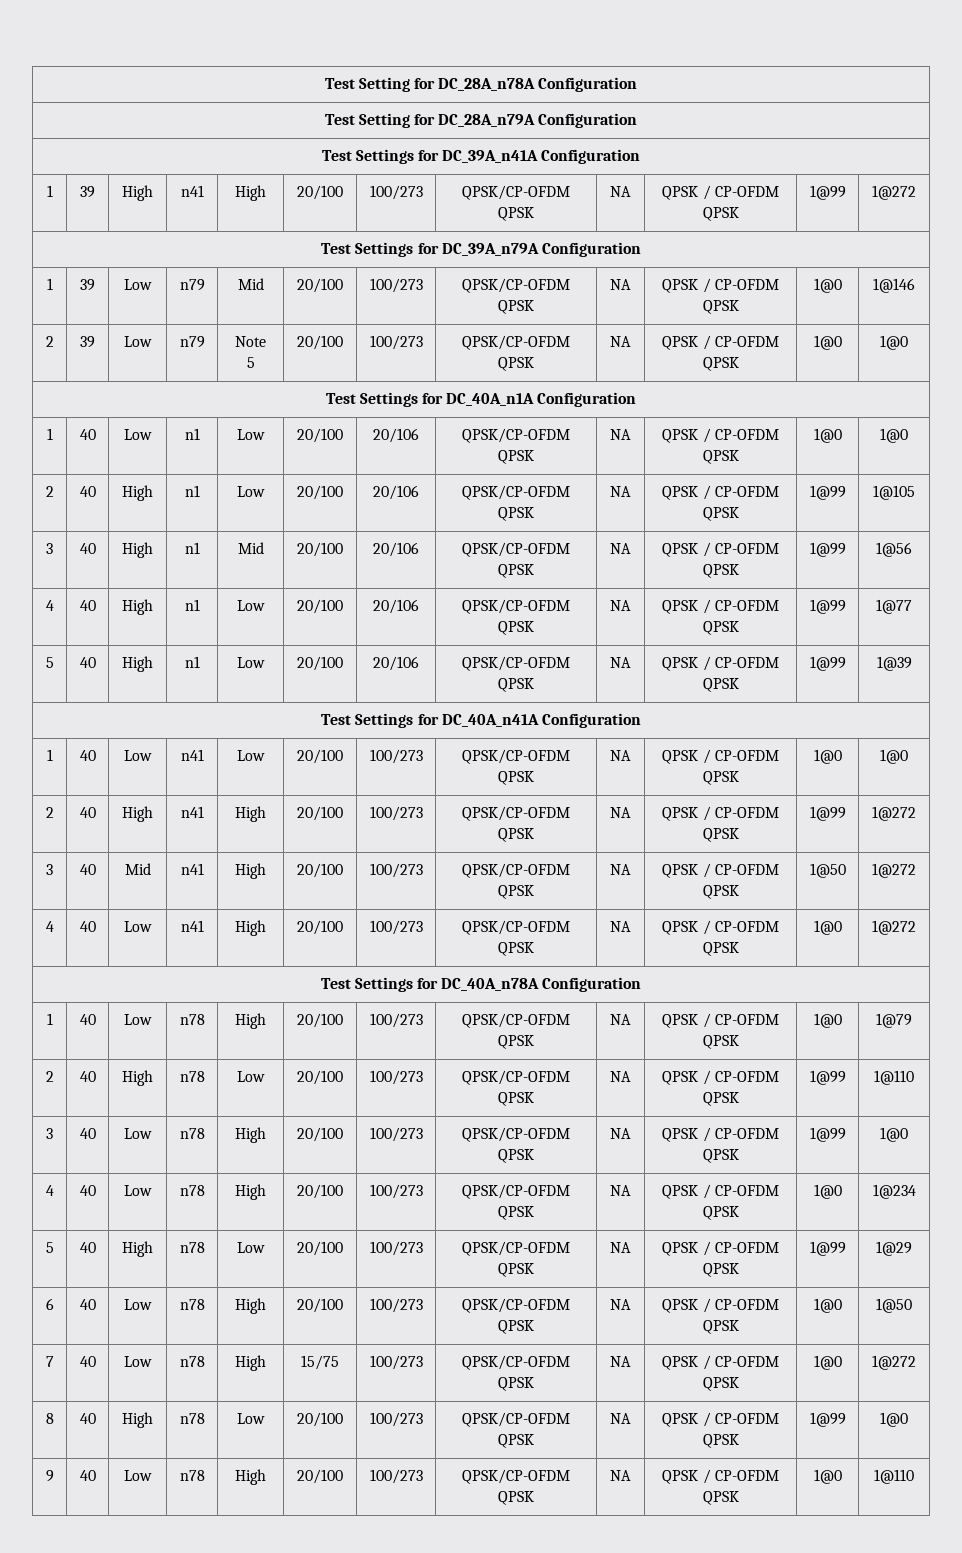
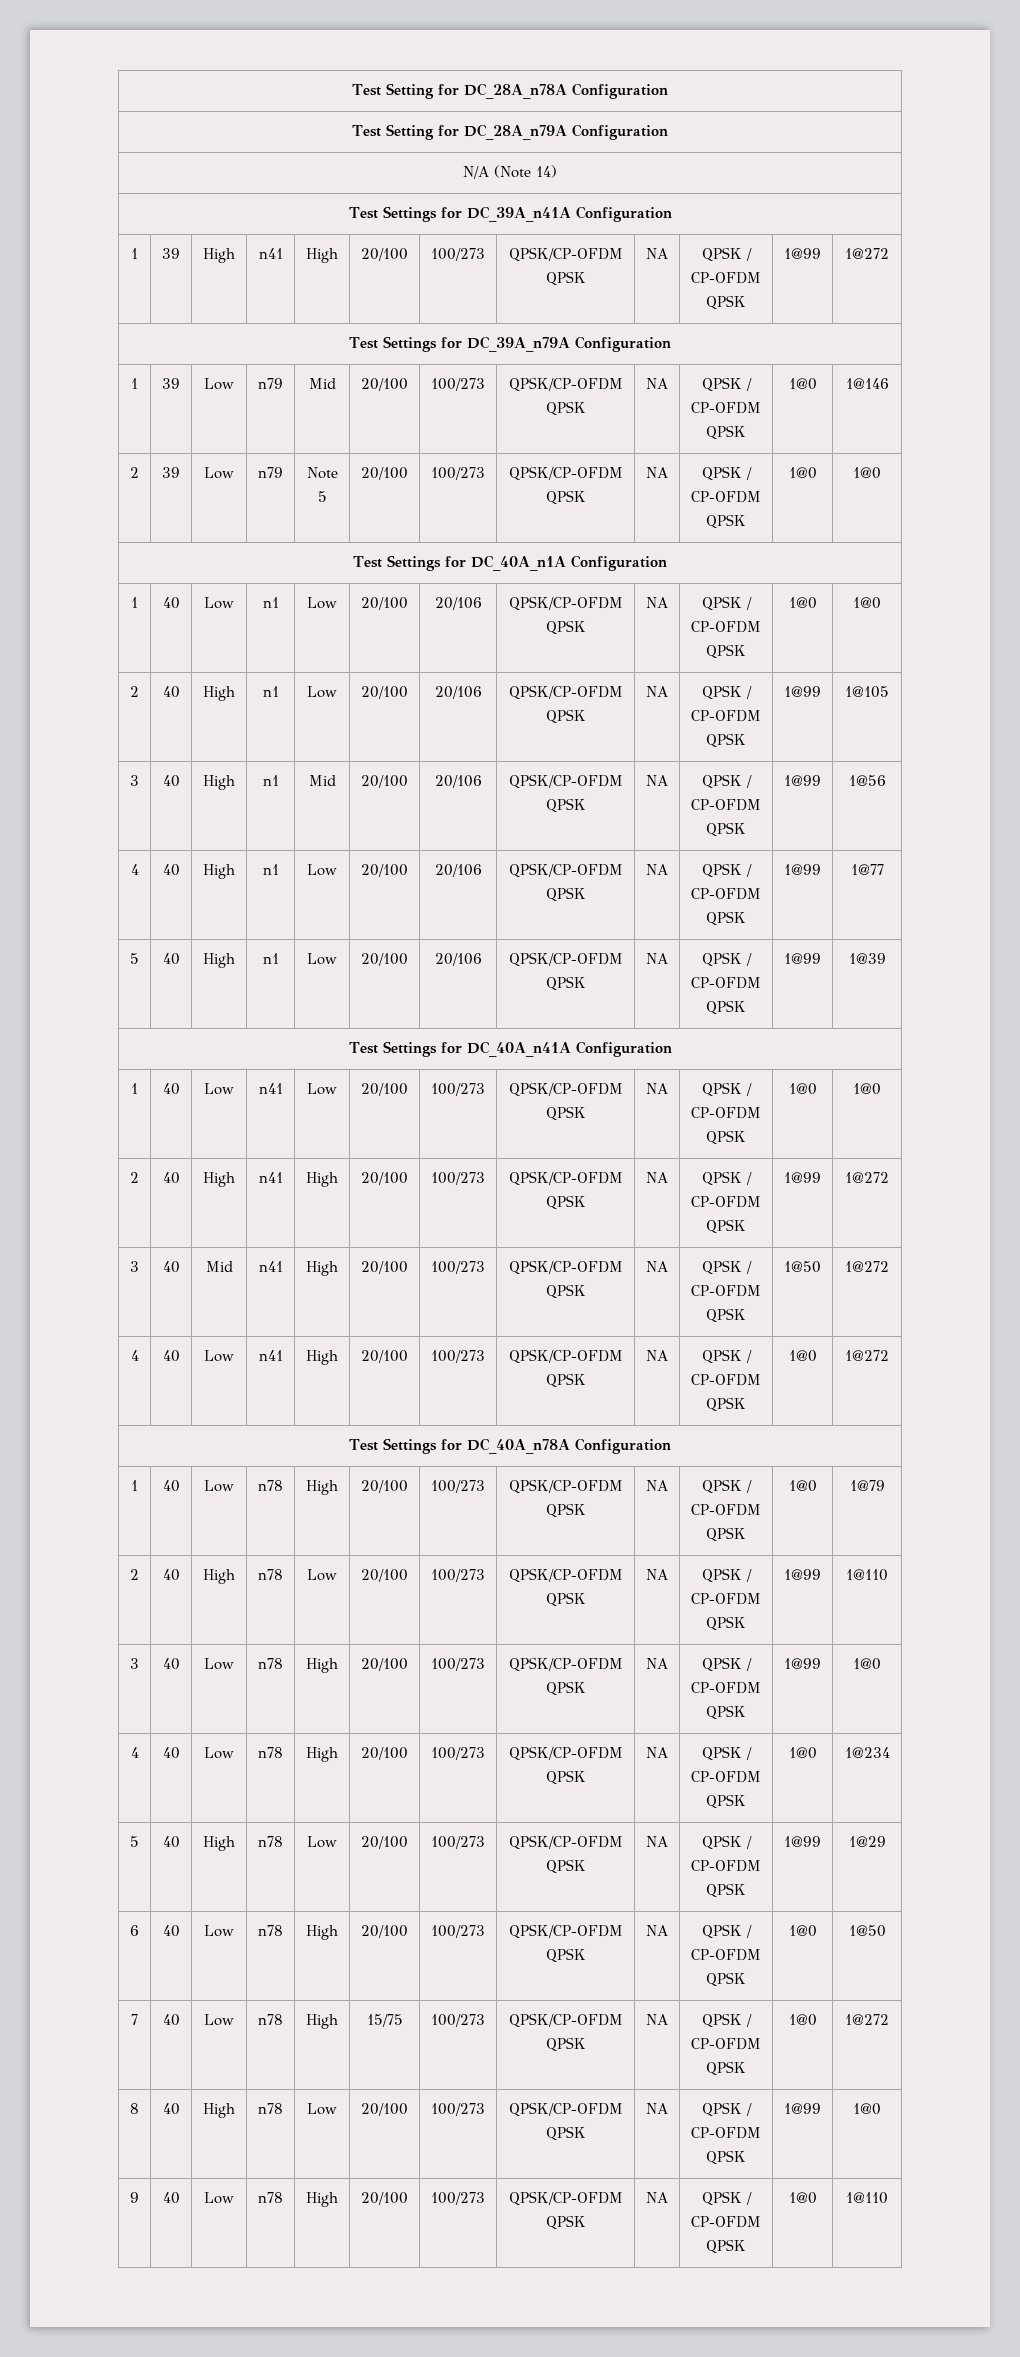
(638, 120) none -> [463,165,557,179] // N/A (Note 14)

